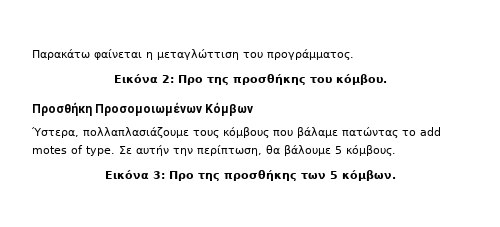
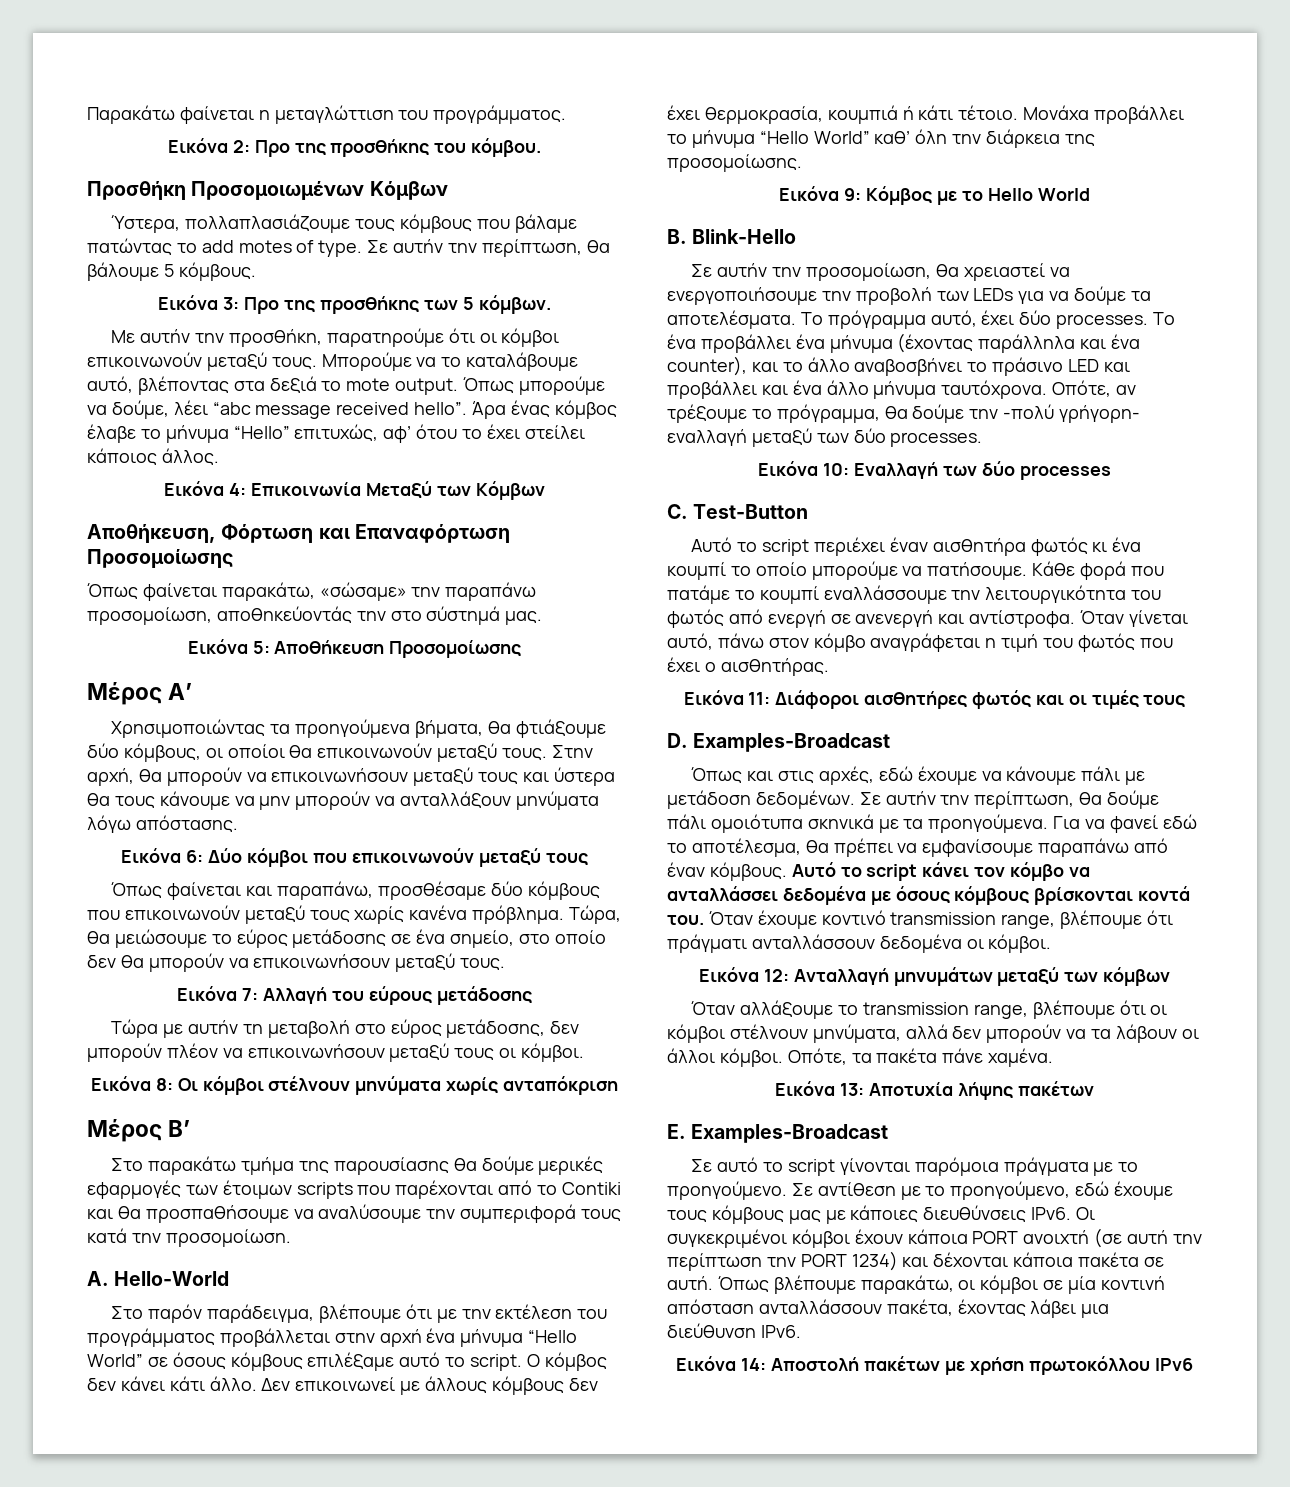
(396, 175) none -> [111,328,560,347] [87,352,579,371] [87,376,605,395] [87,400,617,419] [87,424,585,443] [87,448,219,465] [164,481,545,500] [87,524,510,543] [87,549,233,568] [87,582,537,601] [87,606,543,625] [187,639,522,658] [87,682,193,705] [111,719,606,738] [87,743,593,762] [87,767,615,786] [87,791,599,810] [87,815,238,833] [121,848,588,867] [111,881,600,900] [87,905,622,924] [87,929,606,948] [87,953,506,972] [177,986,532,1005] [111,1019,580,1038] [87,1043,585,1062] [90,1076,619,1095] [87,1119,191,1142] [111,1156,604,1175] [87,1180,621,1199] [87,1204,622,1223] [87,1228,291,1247] [87,1271,230,1286] [111,1304,608,1323] [87,1328,578,1347] [87,1352,607,1371] [87,1376,598,1395] [667,105,1185,124] [667,129,1095,148] [667,154,802,172] [779,186,1090,205] [667,229,797,244] [691,263,1070,281] [667,286,1151,305] [667,310,1176,329] [667,333,1141,353] [667,356,1130,376] [667,380,1137,399] [667,404,1141,423] [667,428,983,447] [758,461,1111,480] [667,504,809,519] [691,537,1142,556] [667,561,1164,580] [667,585,1162,604] [667,609,1188,628] [667,633,1173,652] [667,657,829,676] [683,690,1186,709] [667,733,891,752] [691,766,1146,785] [667,790,1160,809] [667,814,1197,833] [667,838,1169,857] [667,862,1090,881] [667,886,1191,905] [667,910,1174,929] [667,934,1052,953] [698,967,1171,986] [691,1000,1168,1019] [667,1024,1199,1043] [667,1048,1054,1067] [775,1081,1094,1100] [667,1124,889,1143] [691,1157,1139,1176] [667,1181,1174,1200] [667,1205,1096,1224] [667,1228,1202,1248] [667,1251,1164,1271] [667,1275,1165,1294] [667,1299,1110,1318] [667,1323,801,1338] [676,1356,1193,1375] // Με αυτήν την προσθήκη, παρατηρούμε ότι οι κόμβοι επικοινωνούν μεταξύ τους. Μπορούμε να το καταλάβουμε αυτό, βλέποντας στα δεξιά το mote output. Όπως μπορούμε να δούμε, λέει “abc message received hello”. Άρα ένας κόμβος έλαβε το μήνυμα “Hello” επιτυχώς, αφ’ ότου το έχει στείλει κάποιος άλλος. // Εικόνα 4: Επικοινωνία Μεταξύ των Κόμβων // Αποθήκευση, Φόρτωση και Επαναφόρτωση Προσομοίωσης // Όπως φαίνεται παρακάτω, «σώσαμε» την παραπάνω προσομοίωση, αποθηκεύοντάς την στο σύστημά μας. // Εικόνα 5: Αποθήκευση Προσομοίωσης // Μέρος Α’ // Χρησιμοποιώντας τα προηγούμενα βήματα, θα φτιάξουμε δύο κόμβους, οι οποίοι θα επικοινωνούν μεταξύ τους. Στην αρχή, θα μπορούν να επικοινωνήσουν μεταξύ τους και ύστερα θα τους κάνουμε να μην μπορούν να ανταλλάξουν μηνύματα λόγω απόστασης. // Εικόνα 6: Δύο κόμβοι που επικοινωνούν μεταξύ τους // Όπως φαίνεται και παραπάνω, προσθέσαμε δύο κόμβους που επικοινωνούν μεταξύ τους χωρίς κανένα πρόβλημα. Τώρα, θα μειώσουμε το εύρος μετάδοσης σε ένα σημείο, στο οποίο δεν θα μπορούν να επικοινωνήσουν μεταξύ τους. // Εικόνα 7: Αλλαγή του εύρους μετάδοσης // Τώρα με αυτήν τη μεταβολή στο εύρος μετάδοσης, δεν μπορούν πλέον να επικοινωνήσουν μεταξύ τους οι κόμβοι. // Εικόνα 8: Οι κόμβοι στέλνουν μηνύματα χωρίς ανταπόκριση // Μέρος Β’ // Στο παρακάτω τμήμα της παρουσίασης θα δούμε μερικές εφαρμογές των έτοιμων scripts που παρέχονται από το Contiki και θα προσπαθήσουμε να αναλύσουμε την συμπεριφορά τους κατά την προσομοίωση. // Α. Hello-World // Στο παρόν παράδειγμα, βλέπουμε ότι με την εκτέλεση του προγράμματος προβάλλεται στην αρχή ένα μήνυμα “Hello World” σε όσους κόμβους επιλέξαμε αυτό το script. Ο κόμβος δεν κάνει κάτι άλλο. Δεν επικοινωνεί με άλλους κόμβους δεν έχει θερμοκρασία, κουμπιά ή κάτι τέτοιο. Μονάχα προβάλλει το μήνυμα “Hello World” καθ’ όλη την διάρκεια της προσομοίωσης. // Εικόνα 9: Κόμβος με το Hello World // B. Blink-Hello // Σε αυτήν την προσομοίωση, θα χρειαστεί να ενεργοποιήσουμε την προβολή των LEDs για να δούμε τα αποτελέσματα. Το πρόγραμμα αυτό, έχει δύο processes. Το ένα προβάλλει ένα μήνυμα (έχοντας παράλληλα και ένα counter), και το άλλο αναβοσβήνει το πράσινο LED και προβάλλει και ένα άλλο μήνυμα ταυτόχρονα. Οπότε, αν τρέξουμε το πρόγραμμα, θα δούμε την -πολύ γρήγορη- εναλλαγή μεταξύ των δύο processes. // Εικόνα 10: Εναλλαγή των δύο processes // C. Test-Button // Αυτό το script περιέχει έναν αισθητήρα φωτός κι ένα κουμπί το οποίο μπορούμε να πατήσουμε. Κάθε φορά που πατάμε το κουμπί εναλλάσσουμε την λειτουργικότητα του φωτός από ενεργή σε ανενεργή και αντίστροφα. Όταν γίνεται αυτό, πάνω στον κόμβο αναγράφεται η τιμή του φωτός που έχει ο αισθητήρας. // Εικόνα 11: Διάφοροι αισθητήρες φωτός και οι τιμές τους // D. Examples-Broadcast // Όπως και στις αρχές, εδώ έχουμε να κάνουμε πάλι με μετάδοση δεδομένων. Σε αυτήν την περίπτωση, θα δούμε πάλι ομοιότυπα σκηνικά με τα προηγούμενα. Για να φανεί εδώ το αποτέλεσμα, θα πρέπει να εμφανίσουμε παραπάνω από έναν κόμβους. Αυτό το script κάνει τον κόμβο να ανταλλάσσει δεδομένα με όσους κόμβους βρίσκονται κοντά του. Όταν έχουμε κοντινό transmission range, βλέπουμε ότι πράγματι ανταλλάσσουν δεδομένα οι κόμβοι. // Εικόνα 12: Ανταλλαγή μηνυμάτων μεταξύ των κόμβων // Όταν αλλάξουμε το transmission range, βλέπουμε ότι οι κόμβοι στέλνουν μηνύματα, αλλά δεν μπορούν να τα λάβουν οι άλλοι κόμβοι. Οπότε, τα πακέτα πάνε χαμένα. // Εικόνα 13: Αποτυχία λήψης πακέτων // Ε. Examples-Broadcast // Σε αυτό το script γίνονται παρόμοια πράγματα με το προηγούμενο. Σε αντίθεση με το προηγούμενο, εδώ έχουμε τους κόμβους μας με κάποιες διευθύνσεις IPv6. Οι συγκεκριμένοι κόμβοι έχουν κάποια PORT ανοιχτή (σε αυτή την περίπτωση την PORT 1234) και δέχονται κάποια πακέτα σε αυτή. Όπως βλέπουμε παρακάτω, οι κόμβοι σε μία κοντινή απόσταση ανταλλάσσουν πακέτα, έχοντας λάβει μια διεύθυνση IPv6. // Εικόνα 14: Αποστολή πακέτων με χρήση πρωτοκόλλου IPv6

